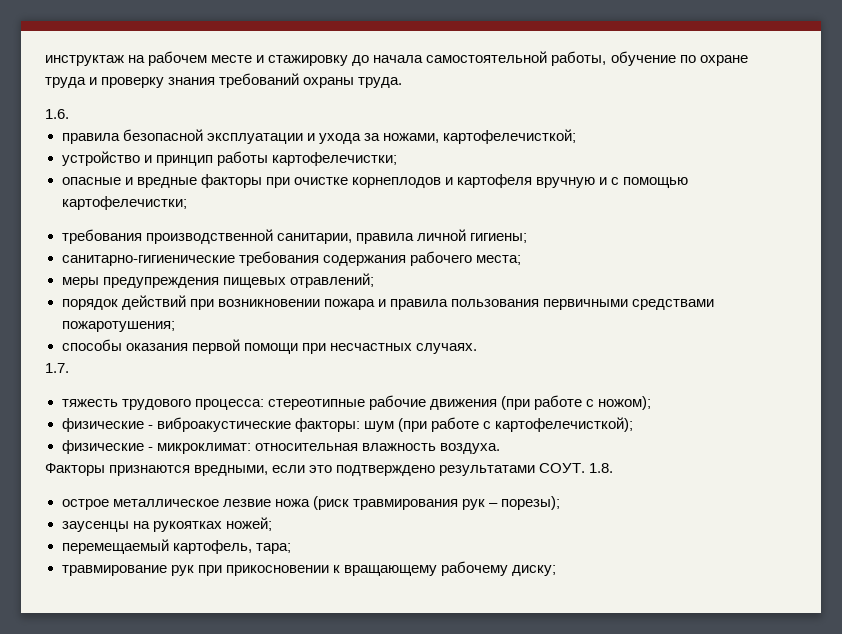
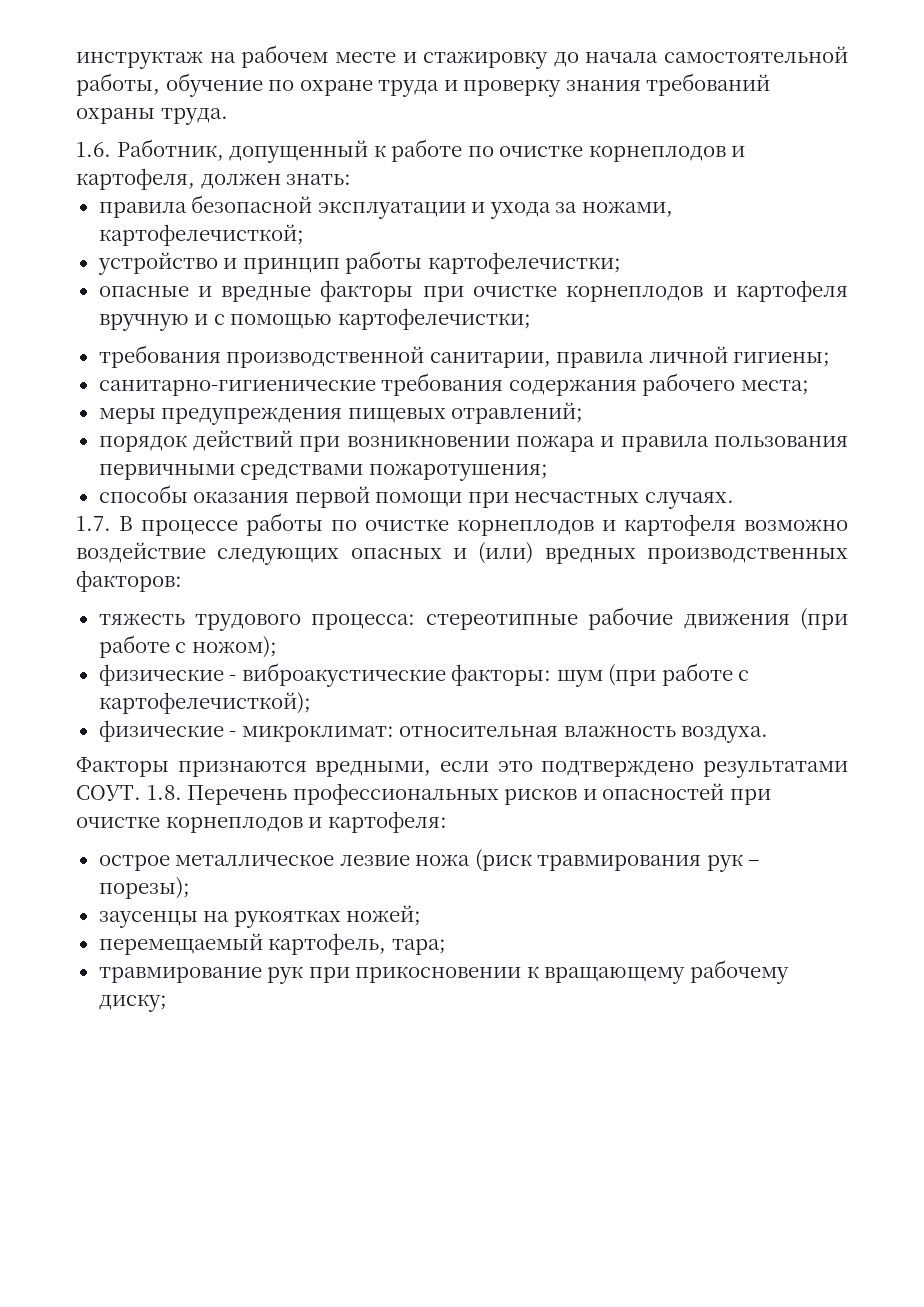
(69, 114) none -> [116,139,746,163] [76,168,352,190] Работник, допущенный к работе по очистке корнеплодов и картофеля, должен знать:
(69, 368) none -> [119,513,848,536] [76,542,848,565] [76,570,182,592] В процессе работы по очистке корнеплодов и картофеля возможно воздействие следующих опасных и (или) вредных производственных факторов:
(614, 468) none -> [187,783,771,805] [76,811,447,833] Перечень профессиональных рисков и опасностей при очистке корнеплодов и картофеля:

